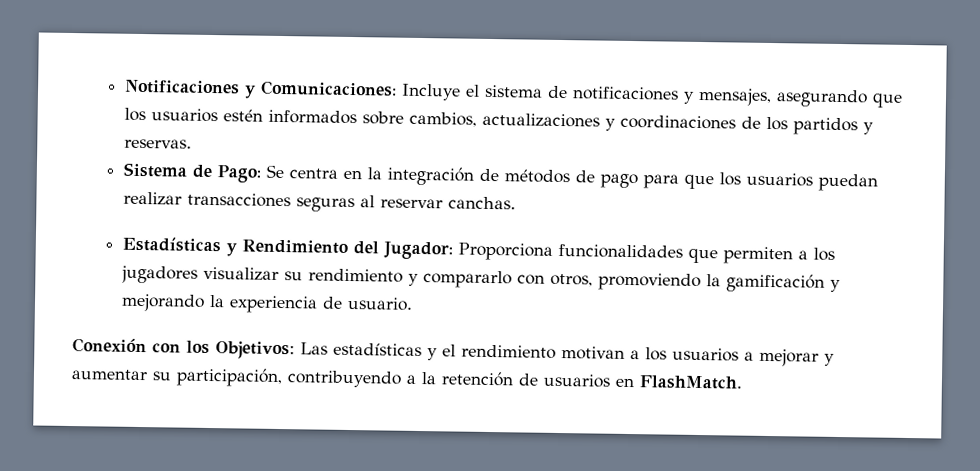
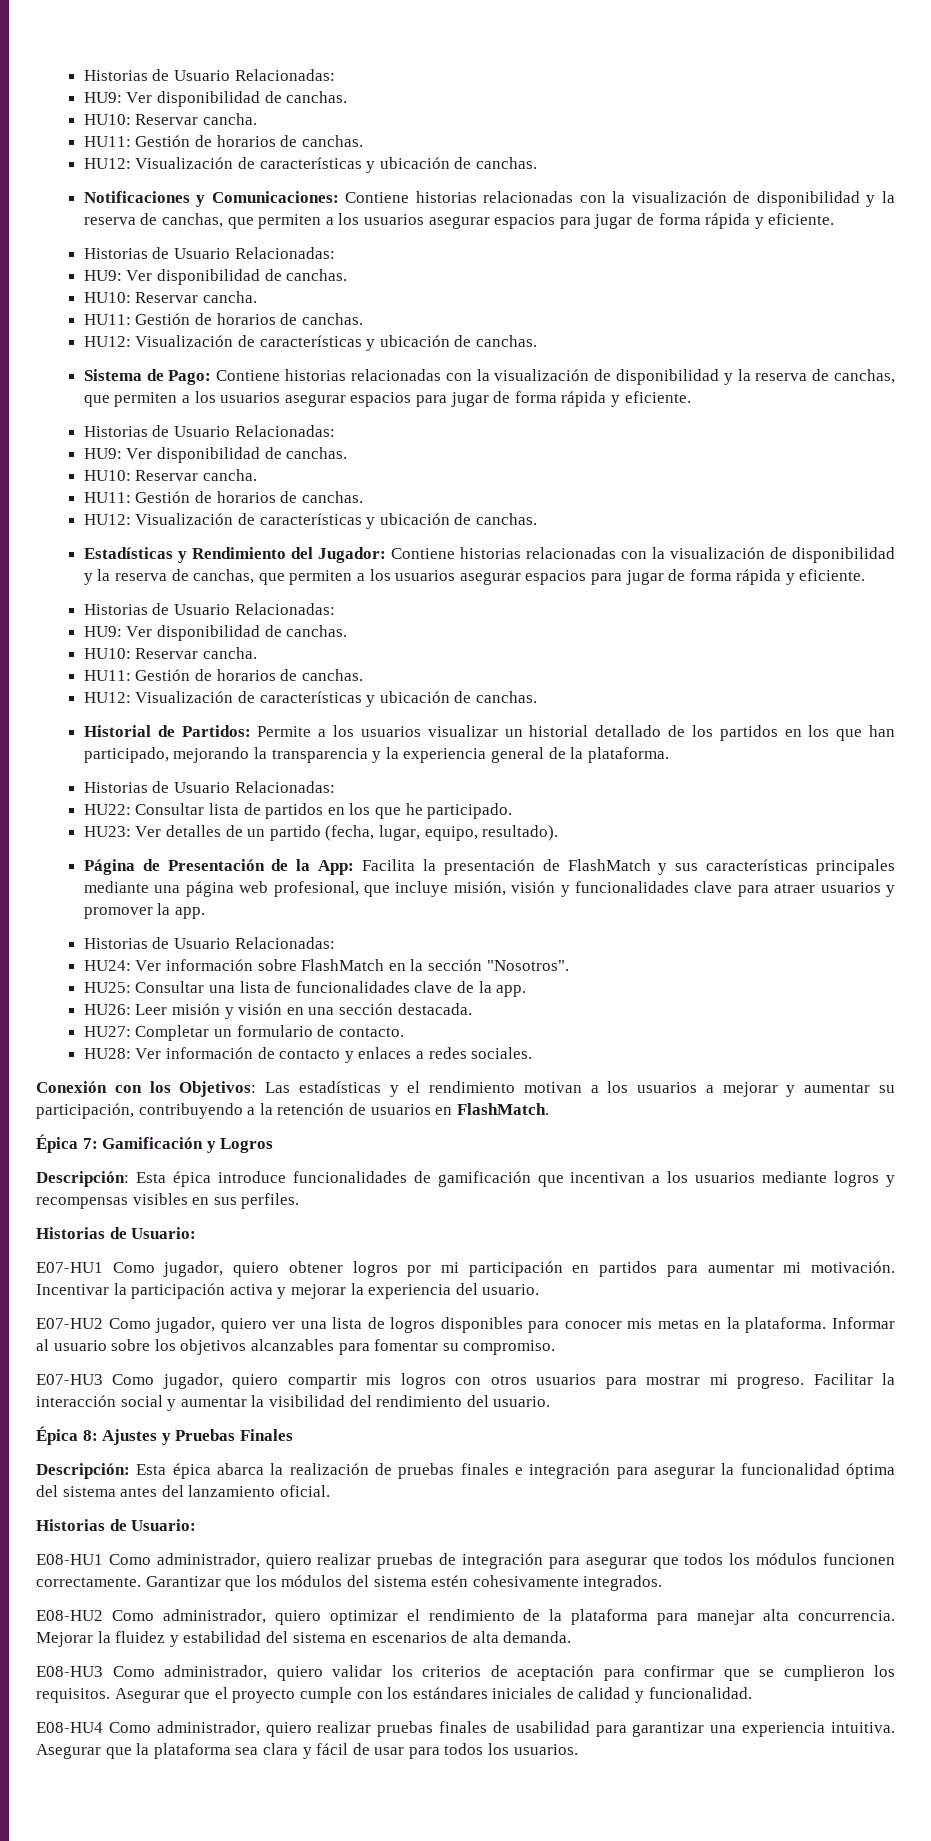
[125,79,904,108] [124,107,875,136] [124,138,193,149] [123,162,879,192] [123,191,444,213] Notificaciones y Comunicaciones: Incluye el sistema de notificaciones y mensajes, asegurando que los usuarios estén informados sobre cambios, actualizaciones y coordinaciones de los partidos y reservas. // Sistema de Pago: Se centra en la integración de métodos de pago para que los usuarios puedan realizar transacciones seguras al reservar -> [83,69,335,81] [83,91,348,107] [83,113,258,125] [83,135,363,147] [83,157,537,173] [83,191,895,207] [83,213,835,229] [83,247,335,259] [83,269,348,285] [83,291,258,303] [83,313,363,325] [83,335,537,351] [83,369,896,385] [83,391,691,407] [83,425,335,437] [83,447,348,463] [83,469,258,481] [83,491,363,503] [83,513,472,529] Historias de Usuario Relacionadas: // HU9: Ver disponibilidad de canchas. // HU10: Reservar cancha. // HU11: Gestión de horarios de canchas. // HU12: Visualización de características y ubicación de canchas. // Notificaciones y Comunicaciones: Contiene historias relacionadas con la visualización de disponibilidad y la reserva de canchas, que permiten a los usuarios asegurar espacios para jugar de forma rápida y eficiente. // Historias de Usuario Relacionadas: // HU9: Ver disponibilidad de canchas. // HU10: Reservar cancha. // HU11: Gestión de horarios de canchas. // HU12: Visualización de características y ubicación de canchas. // Sistema de Pago: Contiene historias relacionadas con la visualización de disponibilidad y la reserva de canchas, que permiten a los usuarios asegurar espacios para jugar de forma rápida y eficiente. // Historias de Usuario Relacionadas: // HU9: Ver disponibilidad de canchas. // HU10: Reservar cancha. // HU11: Gestión de horarios de canchas. // HU12: Visualización de características y ubicación de
[458,242,836,265] [121,265,842,293] [121,293,414,314] Proporciona funcionalidades que permiten a los jugadores visualizar su rendimiento y compararlo con otros, promoviendo la gamificación y mejorando la experiencia de usuario. -> [390,547,895,563] [83,569,866,585] [83,603,335,615] [83,625,348,641] [83,647,258,659] [83,669,363,681] [83,691,537,707] [83,725,895,741] [83,747,669,763] [83,781,335,793] [83,803,513,819] [83,825,559,841] [83,859,895,875] [83,881,896,897] [83,903,206,919] [83,937,335,949] [83,959,569,971] [83,981,527,997] [83,1003,472,1019] [83,1025,404,1041] [83,1047,533,1063] Contiene historias relacionadas con la visualización de disponibilidad y la reserva de canchas, que permiten a los usuarios asegurar espacios para jugar de forma rápida y eficiente. // Historias de Usuario Relacionadas: // HU9: Ver disponibilidad de canchas. // HU10: Reservar cancha. // HU11: Gestión de horarios de canchas. // HU12: Visualización de características y ubicación de canchas. // Historial de Partidos: Permite a los usuarios visualizar un historial detallado de los partidos en los que han participado, mejorando la transparencia y la experiencia general de la plataforma. // Historias de Usuario Relacionadas: // HU22: Consultar lista de partidos en los que he participado. // HU23: Ver detalles de un partido (fecha, lugar, equipo, resultado). // Página de Presentación de la App: Facilita la presentación de FlashMatch y sus características principales mediante una página web profesional, que incluye misión, visión y funcionalidades clave para atraer usuarios y promover la app. // Historias de Usuario Relacionadas: // HU24: Ver información sobre FlashMatch en la sección "Nosotros". // HU25: Consultar una lista de funcionalidades clave de la app. // HU26: Leer misión y visión en una sección destacada. // HU27: Completar un formulario de contacto. // HU28: Ver información de contacto y enlaces a redes sociales.
(743, 382) none -> [36,1134,274,1153] [36,1171,896,1187] [36,1193,300,1209] [36,1227,197,1239] [36,1261,895,1277] [36,1283,540,1299] [36,1317,895,1333] [36,1339,556,1355] [36,1373,895,1389] [36,1395,551,1411] [36,1426,293,1445] [36,1463,896,1479] [36,1485,330,1497] [36,1519,197,1531] [36,1553,896,1569] [36,1575,663,1591] [36,1609,895,1625] [36,1631,572,1647] [36,1665,895,1681] [36,1687,752,1703] [36,1721,895,1737] [36,1743,578,1759] // Épica 7: Gamificación y Logros // Descripción: Esta épica introduce funcionalidades de gamificación que incentivan a los usuarios mediante logros y recompensas visibles en sus perfiles. // Historias de Usuario: // E07-HU1 Como jugador, quiero obtener logros por mi participación en partidos para aumentar mi motivación. Incentivar la participación activa y mejorar la experiencia del usuario. // E07-HU2 Como jugador, quiero ver una lista de logros disponibles para conocer mis metas en la plataforma. Informar al usuario sobre los objetivos alcanzables para fomentar su compromiso. // E07-HU3 Como jugador, quiero compartir mis logros con otros usuarios para mostrar mi progreso. Facilitar la interacción social y aumentar la visibilidad del rendimiento del usuario. // Épica 8: Ajustes y Pruebas Finales // Descripción: Esta épica abarca la realización de pruebas finales e integración para asegurar la funcionalidad óptima del sistema antes del lanzamiento oficial. // Historias de Usuario: // E08-HU1 Como administrador, quiero realizar pruebas de integración para asegurar que todos los módulos funcionen correctamente. Garantizar que los módulos del sistema estén cohesivamente integrados. // E08-HU2 Como administrador, quiero optimizar el rendimiento de la plataforma para manejar alta concurrencia. Mejorar la fluidez y estabilidad del sistema en escenarios de alta demanda. // E08-HU3 Como administrador, quiero validar los criterios de aceptación para confirmar que se cumplieron los requisitos. Asegurar que el proyecto cumple con los estándares iniciales de calidad y funcionalidad. // E08-HU4 Como administrador, quiero realizar pruebas finales de usabilidad para garantizar una experiencia intuitiva. Asegurar que la plataforma sea clara y fácil de usar para todos los usuarios.

